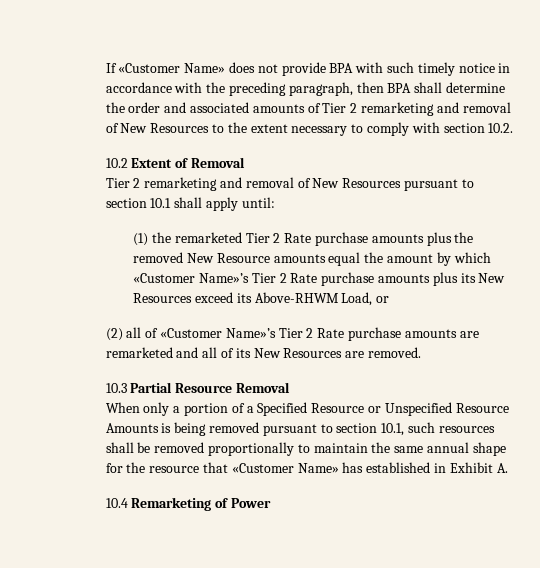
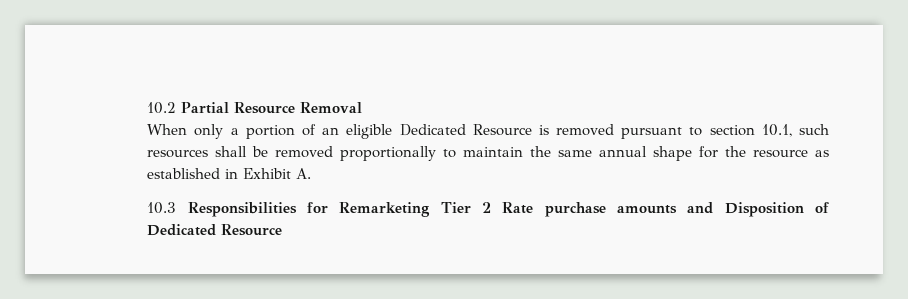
[105,62,511,76] [105,82,505,96] [105,102,511,116] [105,122,514,136] [105,157,246,168] [105,177,474,191] [105,197,275,211] [133,232,474,246] [133,252,491,266] [133,272,506,286] [133,292,390,306] [105,327,479,341] [105,347,421,358] [105,383,127,393] If «Customer Name» does not provide BPA with such timely notice in accordance with the preceding paragraph, then BPA shall determine the order and associated amounts of Tier 2 remarketing and removal of New Resources to the extent necessary to comply with section 10.2. // 10.2 Extent of Removal // Tier 2 remarketing and removal of New Resources pursuant to section 10.1 shall apply until: // (1) the remarketed Tier 2 Rate purchase amounts plus the removed New Resource amounts equal the amount by which «Customer Name»’s Tier 2 Rate purchase amounts plus its New Resources exceed its Above-RHWM Load, or // (2) all of «Customer Name»’s Tier 2 Rate purchase amounts are remarketed and all of its New Resources are removed. // 10.3 -> [147,102,177,114] 10.2
[246,402,509,416] [105,422,207,436] a Specified Resource or Unspecified Resource Amounts is being -> [322,124,549,139] an eligible Dedicated Resource is
[203,462,364,473] that «Customer Name» has -> [814,150,829,157] as
[105,497,272,511] 10.4 Remarketing of Power -> [147,202,829,217] [147,224,283,236] 10.3 Responsibilities for Remarketing Tier 2 Rate purchase amounts and Disposition of Dedicated Resource

